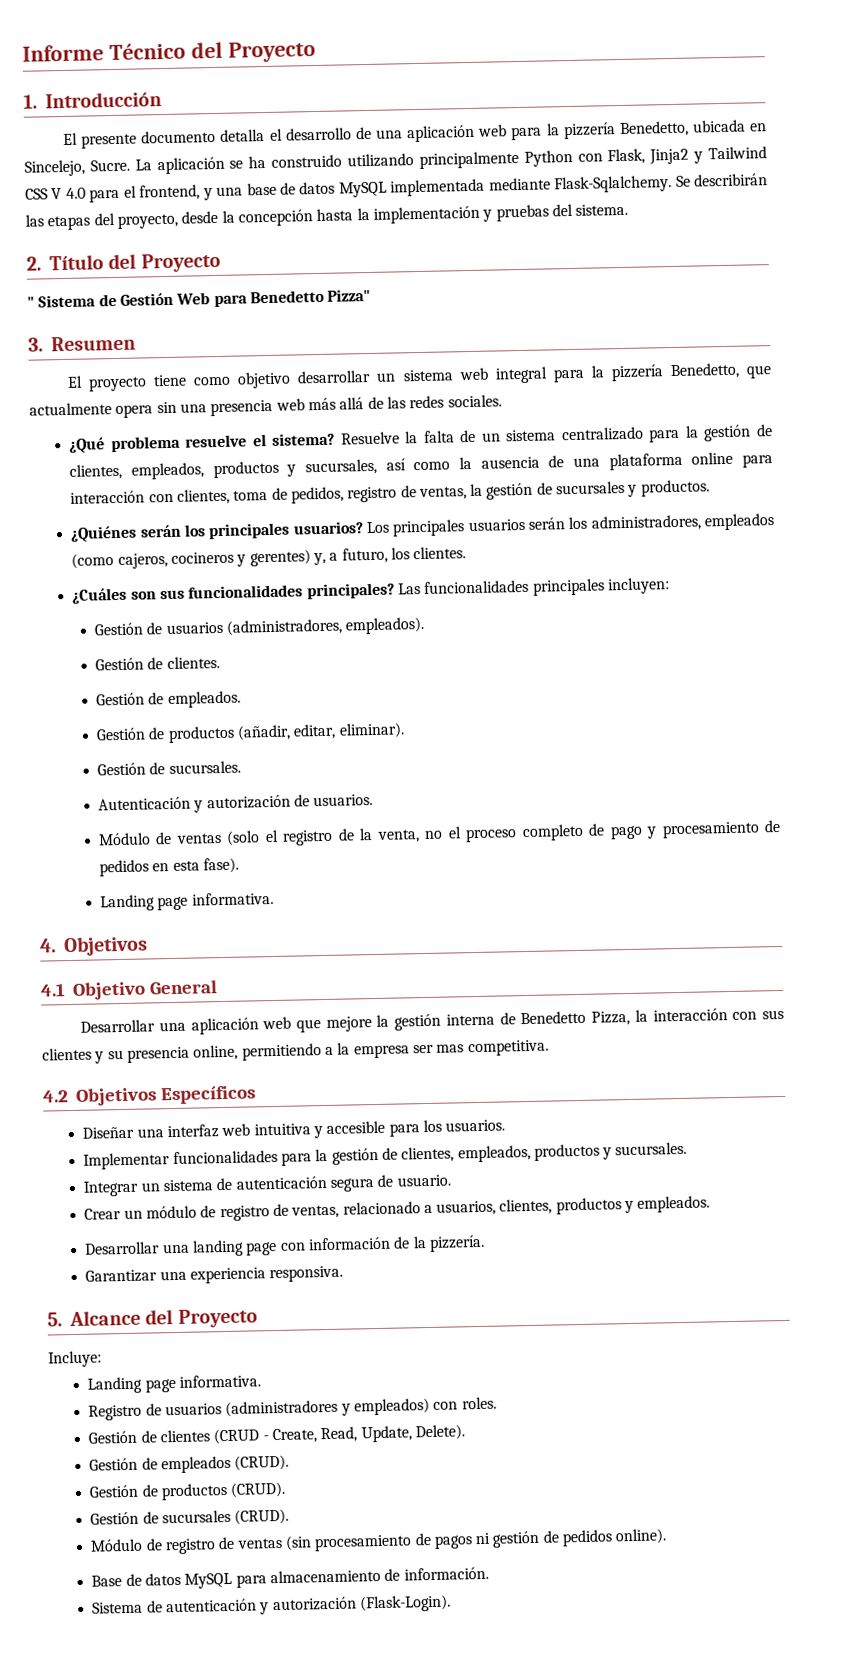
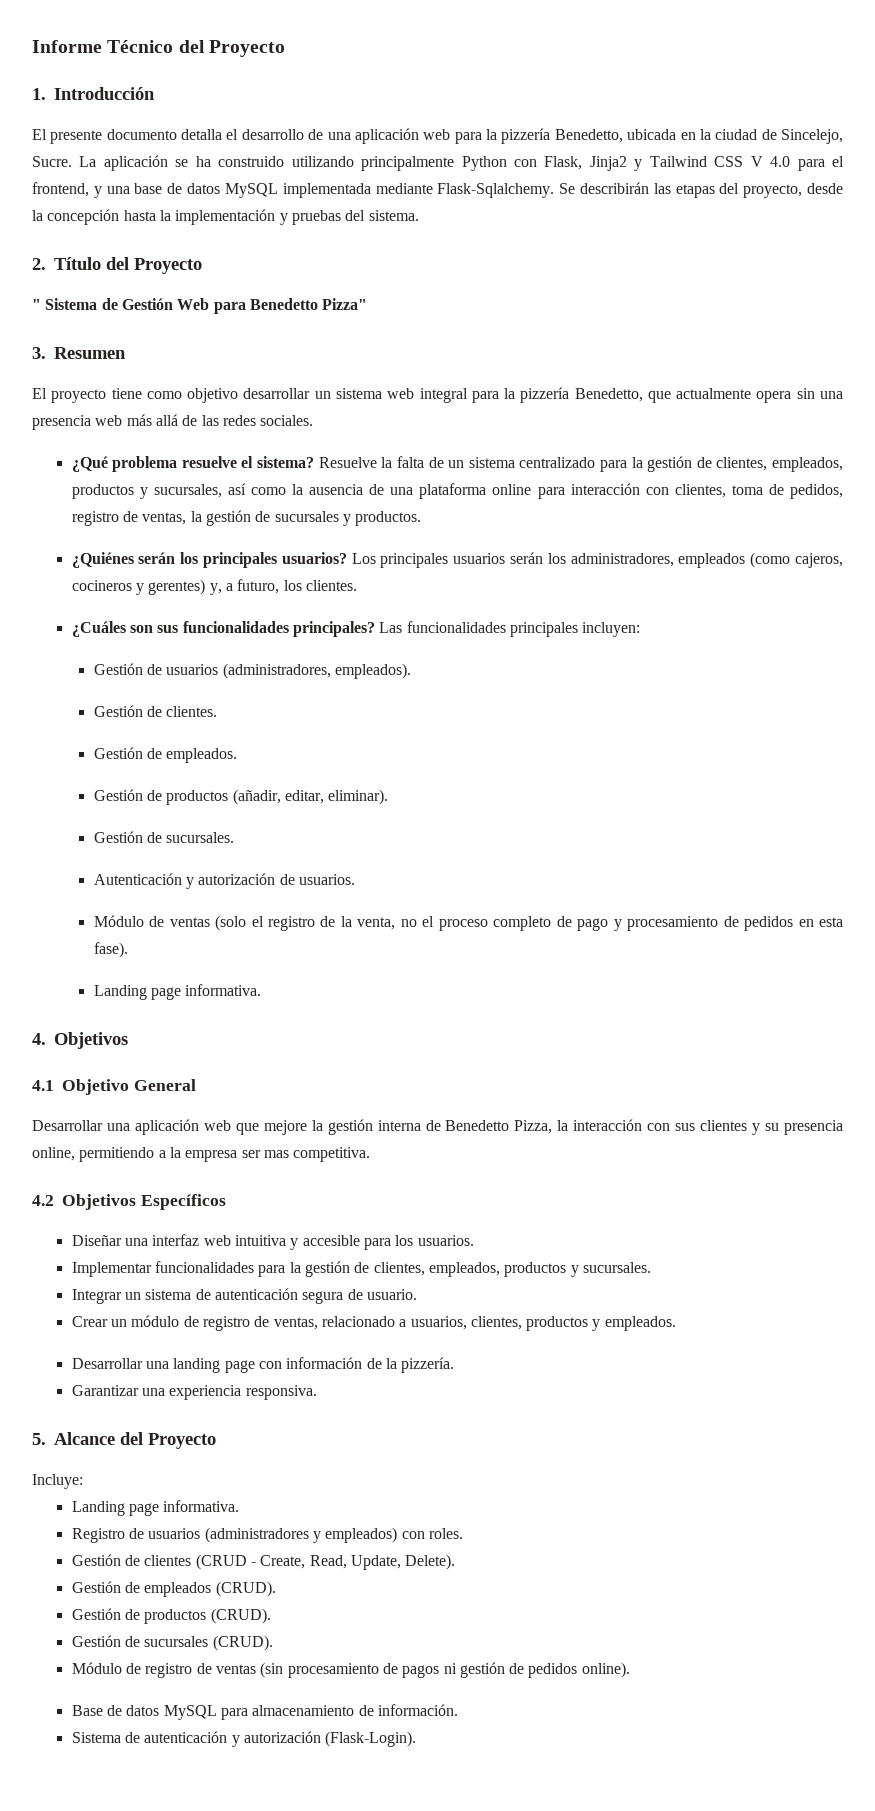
(768, 127) none -> [699,129,777,140] la ciudad de

